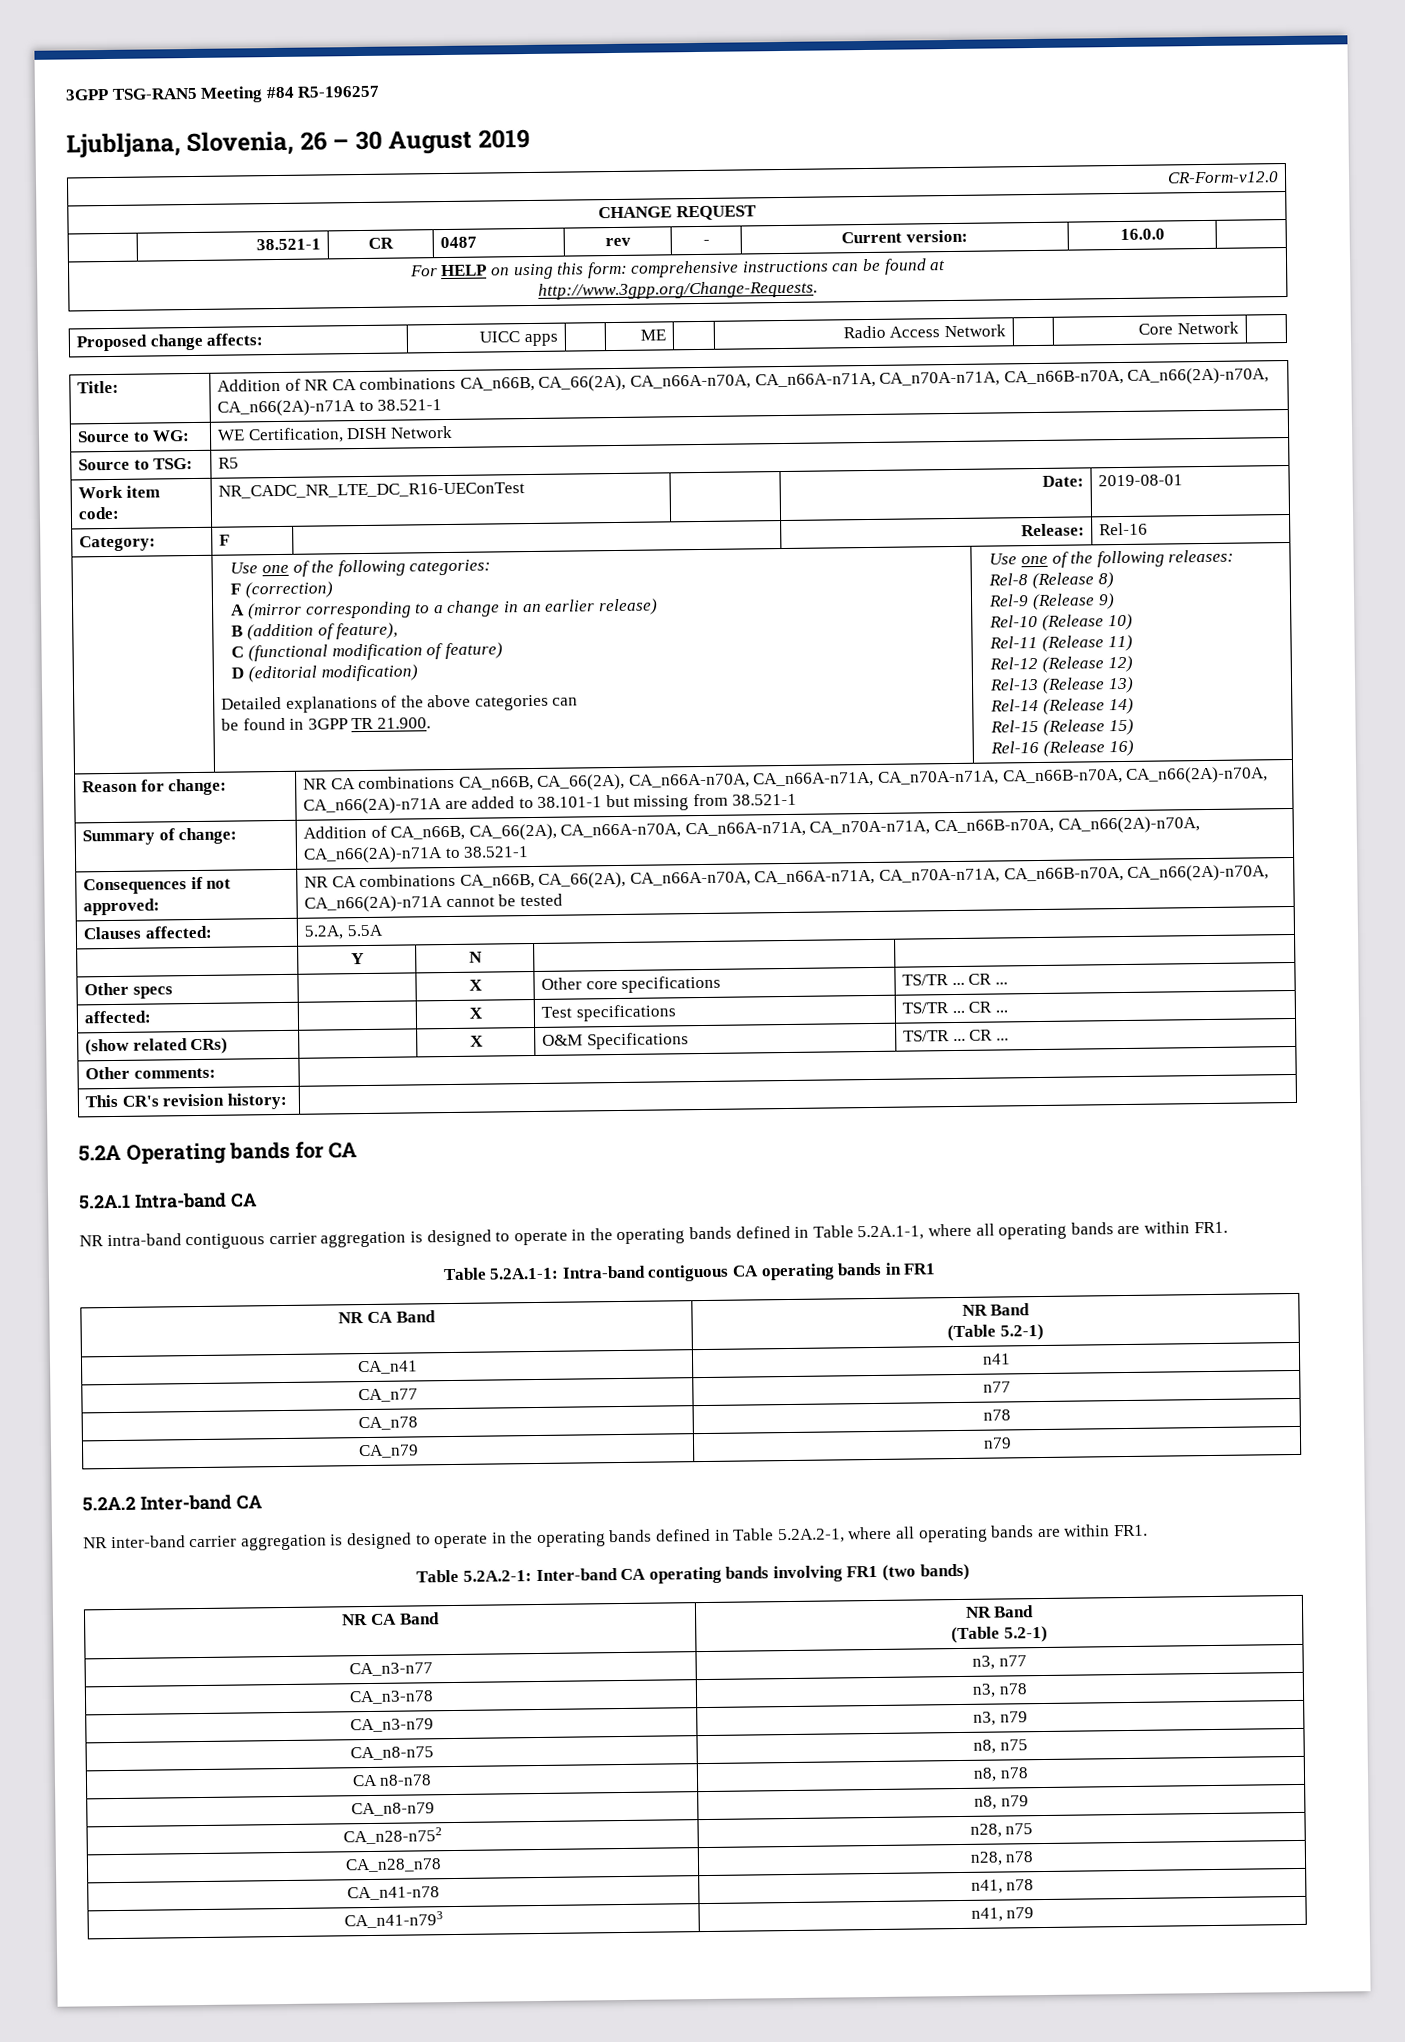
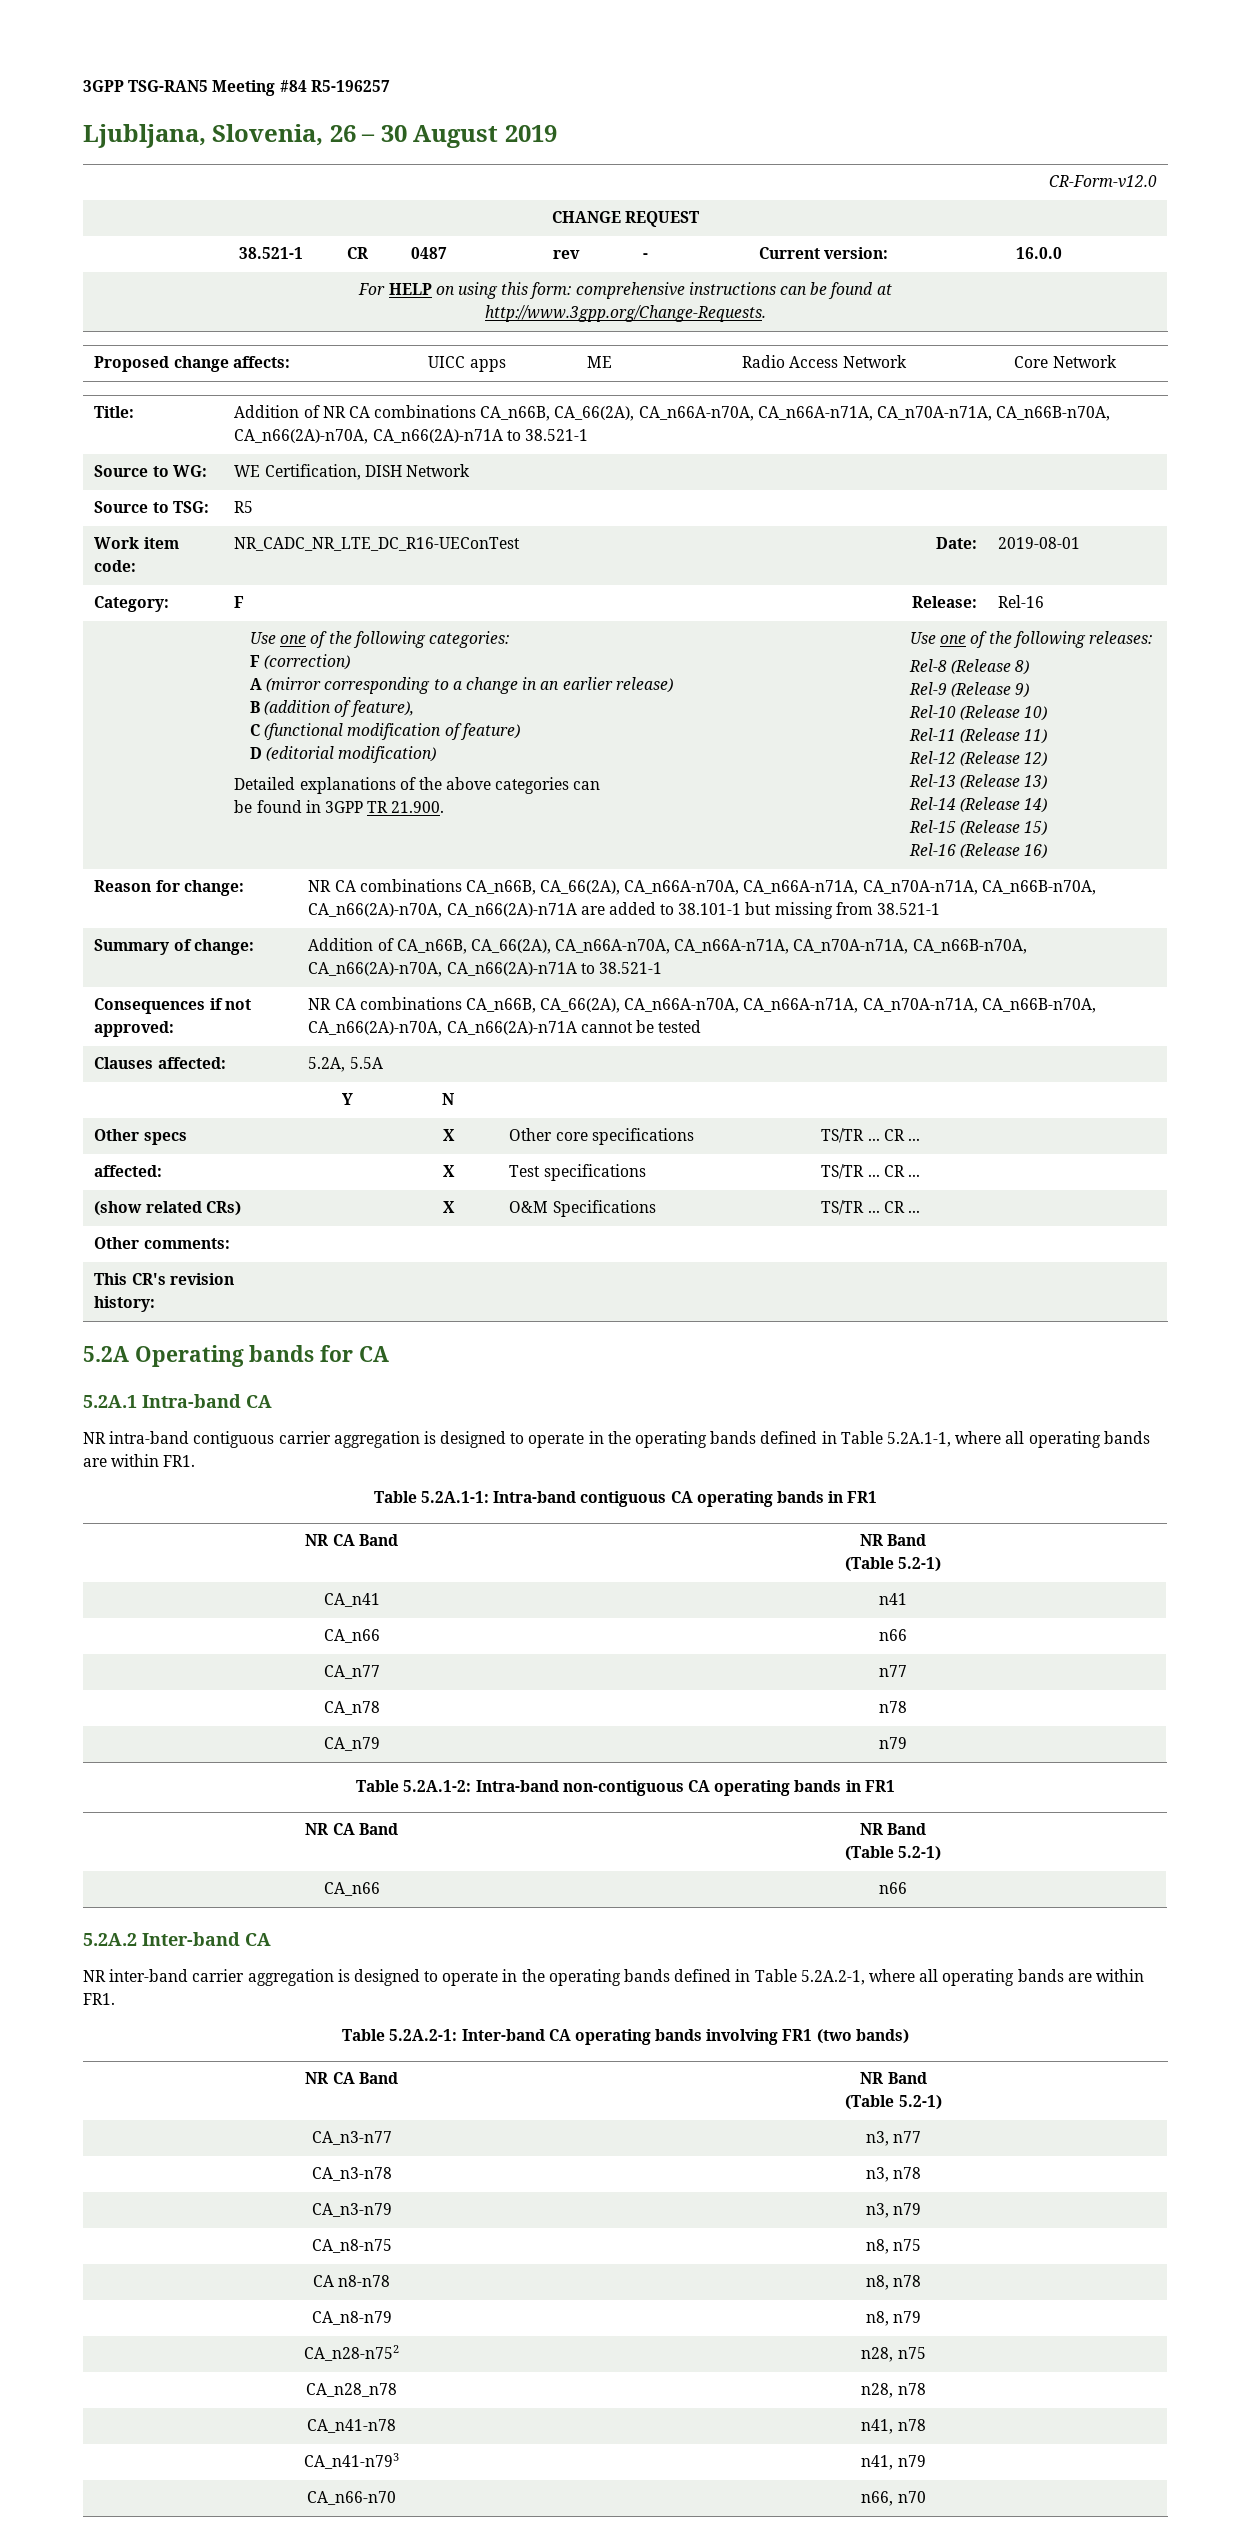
(1011, 1359) none -> [323,1629,380,1643] [879,1629,908,1641] // CA_n66 | n66
(1012, 1443) none -> [356,1780,895,1796] [305,1823,398,1835] [859,1823,927,1835] [844,1846,942,1861] [323,1882,380,1896] [879,1882,908,1894] // Table 5.2A.1-2: Intra-band non-contiguous CA operating bands in FR1 // NR CA Band | NR Band // (Table 5.2-1) // CA_n66 | n66
(1035, 1913) none -> [307,2491,396,2505] [861,2491,926,2506] // CA_n66-n70 | n66, n70

